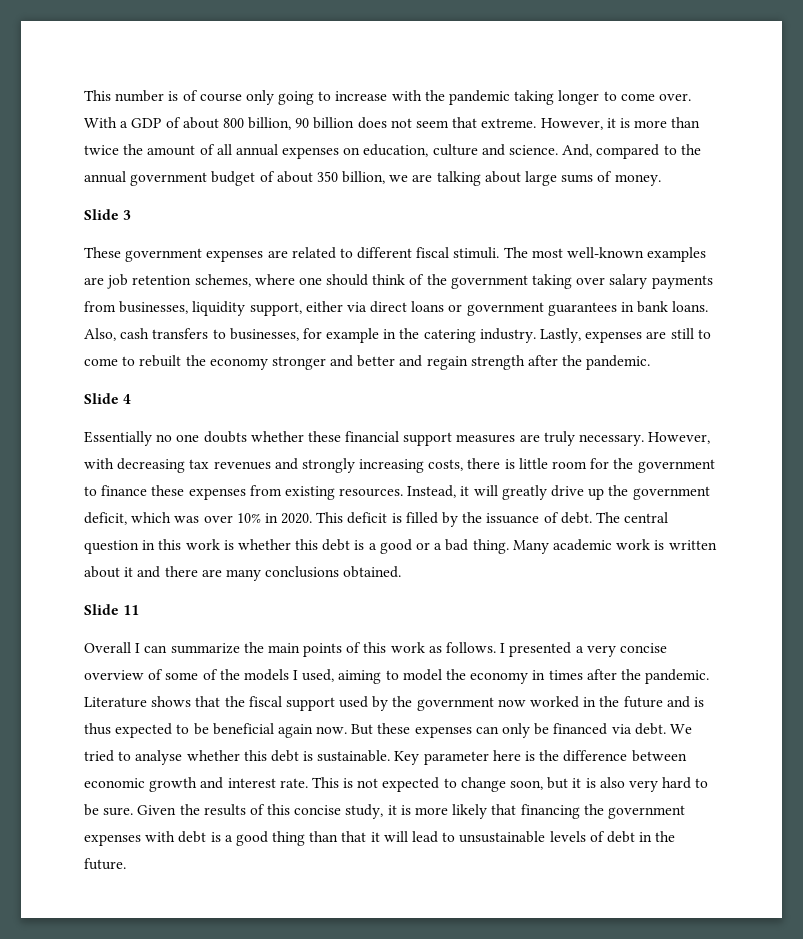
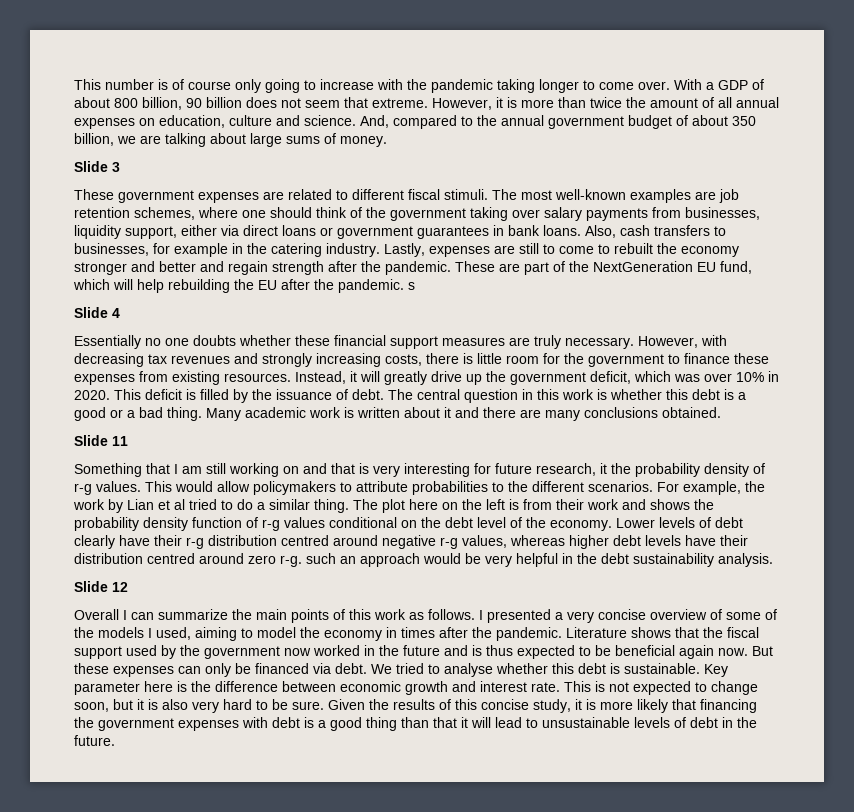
(651, 362) none -> [455,261,752,275] [73,279,415,293] These are part of the NextGeneration EU fund, which will help rebuilding the EU after the pandemic. s
(140, 610) none -> [74,463,765,477] [74,481,765,495] [73,499,714,513] [74,517,743,531] [74,535,748,549] [74,553,773,567] [74,581,128,592] // Something that I am still working on and that is very interesting for future research, it the probability density of r-g values. This would allow policymakers to attribute probabilities to the different scenarios. For example, the work by Lian et al tried to do a similar thing. The plot here on the left is from their work and shows the probability density function of r-g values conditional on the debt level of the economy. Lower levels of debt clearly have their r-g distribution centred around negative r-g values, whereas higher debt levels have their distribution centred around zero r-g. such an approach would be very helpful in the debt sustainability analysis. // Slide 12

